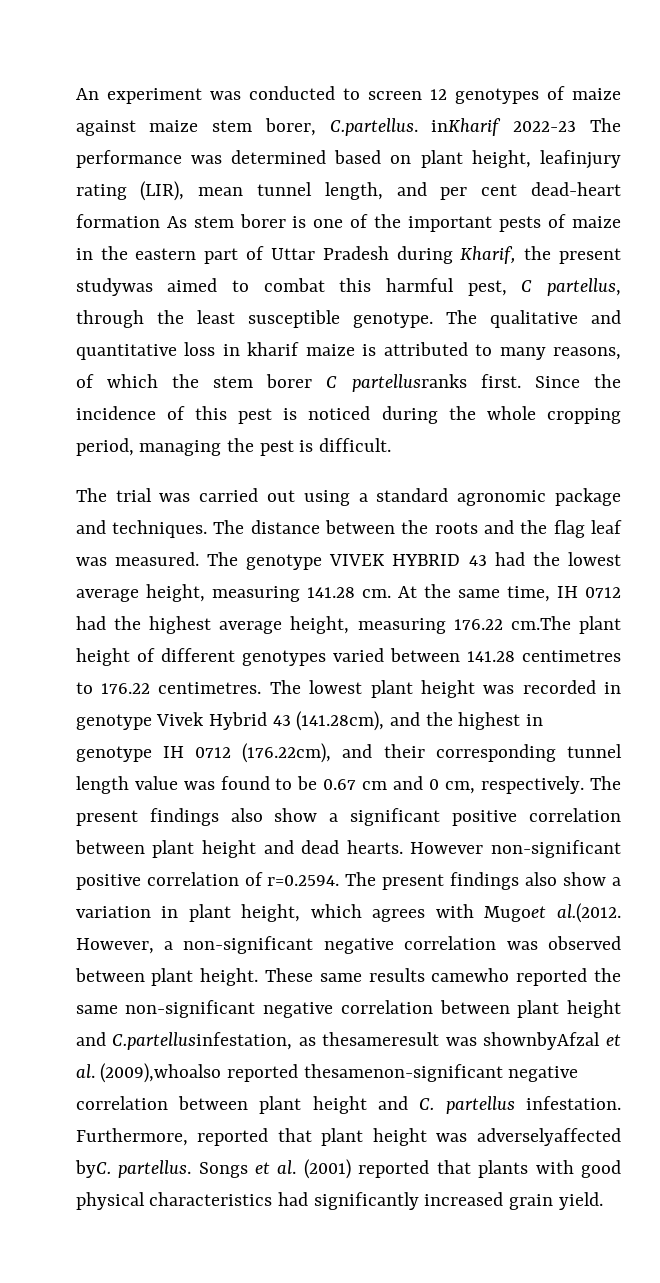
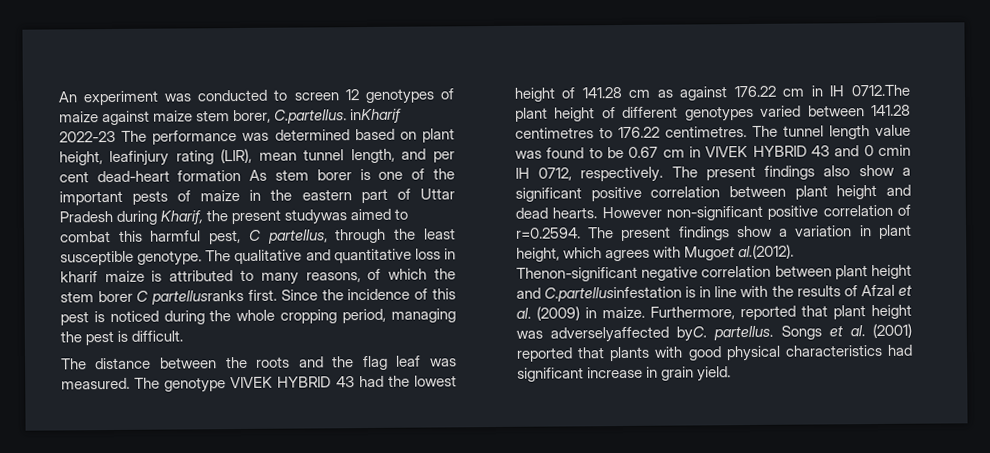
[115,488,621,506] [75,520,245,538] trial was carried out using a standard agronomic package and techniques. The -> (87, 364) none
[75,584,622,602] [75,616,571,634] average height, measuring 141.28 cm. At the same time, IH 0712 had the highest average height, measuring 176.22 cm.The -> [513,84,910,102] height of 141.28 cm as against 176.22 cm in IH 0712.The
[309,680,622,698] [75,711,544,731] [75,743,556,763] lowest plant height was recorded in genotype Vivek Hybrid 43 (141.28cm), and the highest in genotype IH 0712 (176.22cm), and their corresponding -> (778, 131) none
[393,776,476,794] and 0 cm, -> [688,144,912,158] [514,167,573,181] in VIVEK HYBRID 43 and 0 cmin IH 0712,
[525,872,558,886] also -> (730, 233) none
[556,903,621,923] [75,936,621,954] [74,968,621,986] [75,1000,621,1018] [75,1032,621,1050] [75,1063,579,1083] [75,1096,621,1114] al.(2012. However, a non-significant negative correlation was observed between plant height. These same results camewho reported the same non-significant negative correlation between plant height and C.partellusinfestation, as thesameresult was shownbyAfzal et al. (2009),whoalso reported thesamenon-significant negative correlation between plant height and C. partellus infestation. -> [738,244,795,260] [515,264,912,282] [515,284,912,302] [515,306,645,321] al.(2012). Thenon-significant negative correlation between plant height and C.partellusinfestation is in line with the results of Afzal et al. (2009) in maize.
[313,1192,504,1210] significantly increased -> [516,366,658,382] significant increase in

